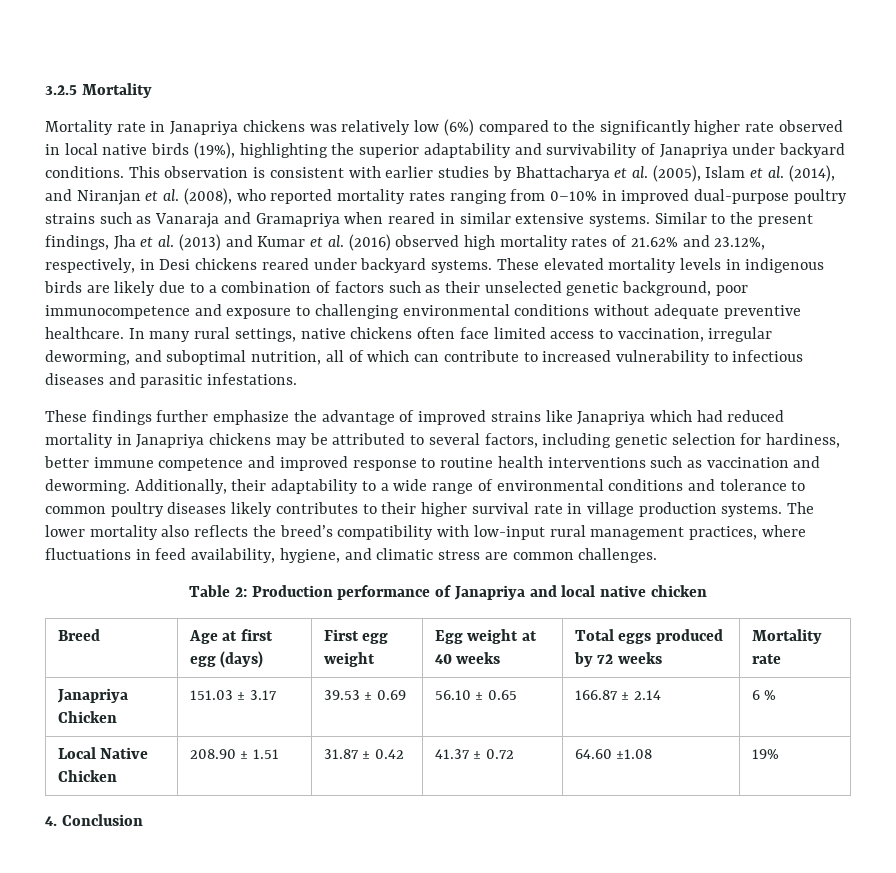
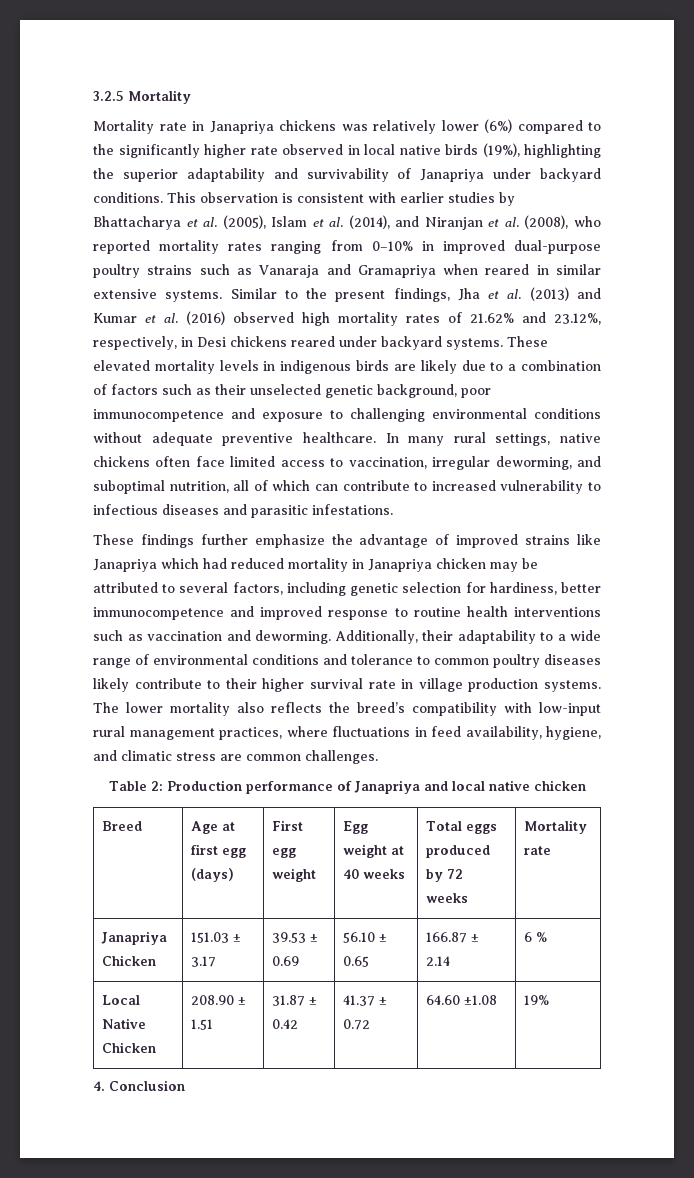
[414,120,440,132] low -> [441,120,479,131] lower
[209,433,272,445] chickens -> [436,558,486,569] chicken
[93,457,244,471] immune competence -> [93,607,224,620] immunocompetence
[275,502,358,514] contributes -> [134,678,202,689] contribute

